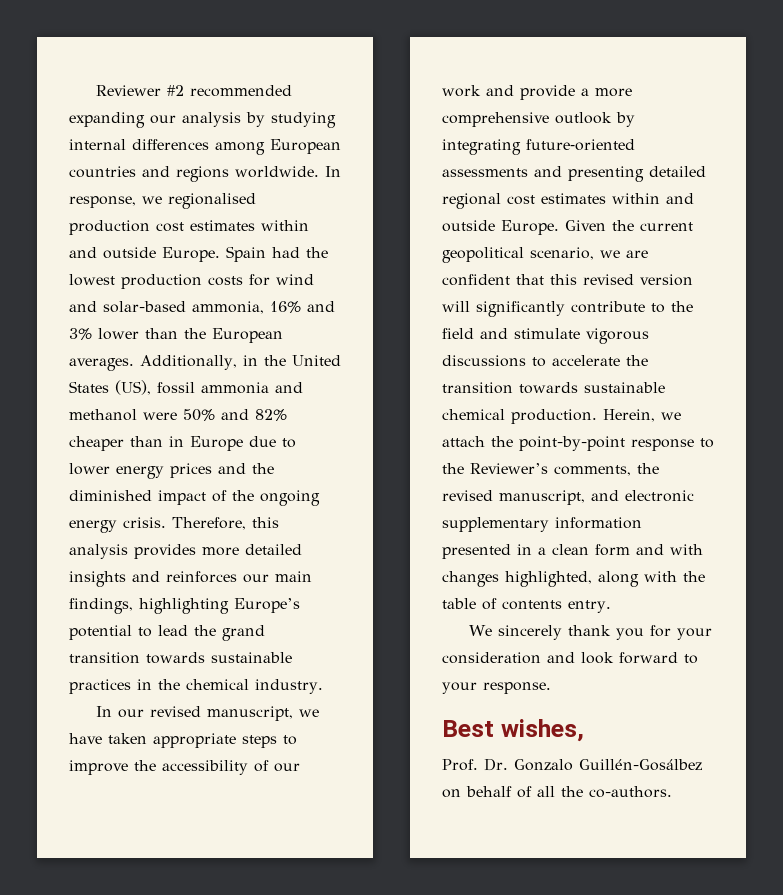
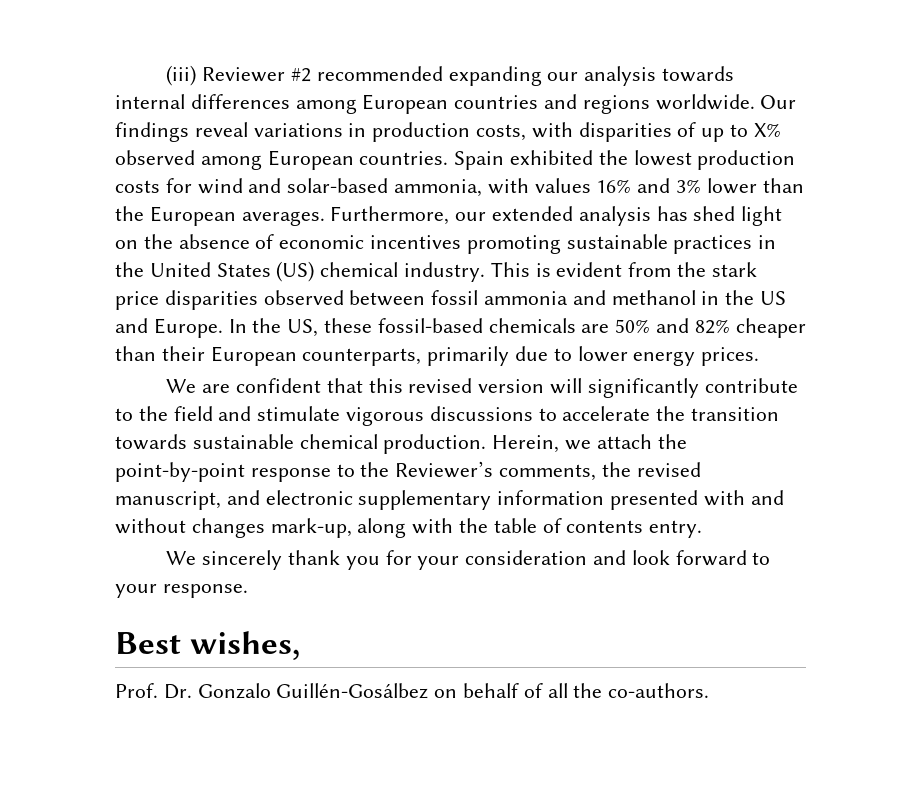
(95, 90) none -> [166,65,197,86] (iii)
[246,112,336,128] by studying -> [661,66,734,82] towards
[325,166,341,177] [69,193,256,209] [69,220,309,235] [69,246,300,262] In response, we regionalised production cost estimates within and outside Europe. Spain had -> [760,95,797,109] [115,122,781,142] [115,150,594,170] Our findings reveal variations in production costs, with disparities of up to X% observed among European countries. Spain exhibited
(264, 307) none -> [487,178,591,194] with values
[140,355,341,370] [69,380,303,395] [69,409,177,421] Additionally, in the United States (US), fossil ammonia and methanol were -> [330,206,783,226] [115,234,777,254] [115,261,757,282] [115,290,787,310] [115,318,610,338] Furthermore, our extended analysis has shed light on the absence of economic incentives promoting sustainable practices in the United States (US) chemical industry. This is evident from the stark price disparities observed between fossil ammonia and methanol in the US and Europe. In the US, these fossil-based chemicals are
[169,436,296,451] [69,463,274,479] [69,490,320,506] [69,517,279,533] [69,544,302,559] [69,571,312,587] [69,598,300,614] [69,625,265,641] [69,652,292,664] [69,679,323,694] [95,706,319,721] [69,733,297,748] [69,760,300,775] [442,85,632,100] [442,112,635,127] [442,139,635,155] [442,166,706,182] [442,193,694,209] [442,220,693,235] [442,247,620,263] in Europe due to lower energy prices and the diminished impact of the ongoing energy crisis. Therefore, this analysis provides more detailed insights and reinforces our main findings, highlighting Europe’s potential to lead the grand transition towards sustainable practices in the chemical industry. // In our revised manuscript, we have taken appropriate steps to improve the accessibility of our work and provide a more comprehensive outlook by integrating future‑oriented assessments and presenting detailed regional cost estimates within and outside Europe. Given the current geopolitical scenario, we -> [161,346,760,366] [166,379,197,393] their European counterparts, primarily due to lower energy prices. // We
[517,544,703,556] [442,571,592,587] in a clean form and with changes highlighted, -> [703,490,784,506] [115,518,352,538] with and without changes mark-up,

